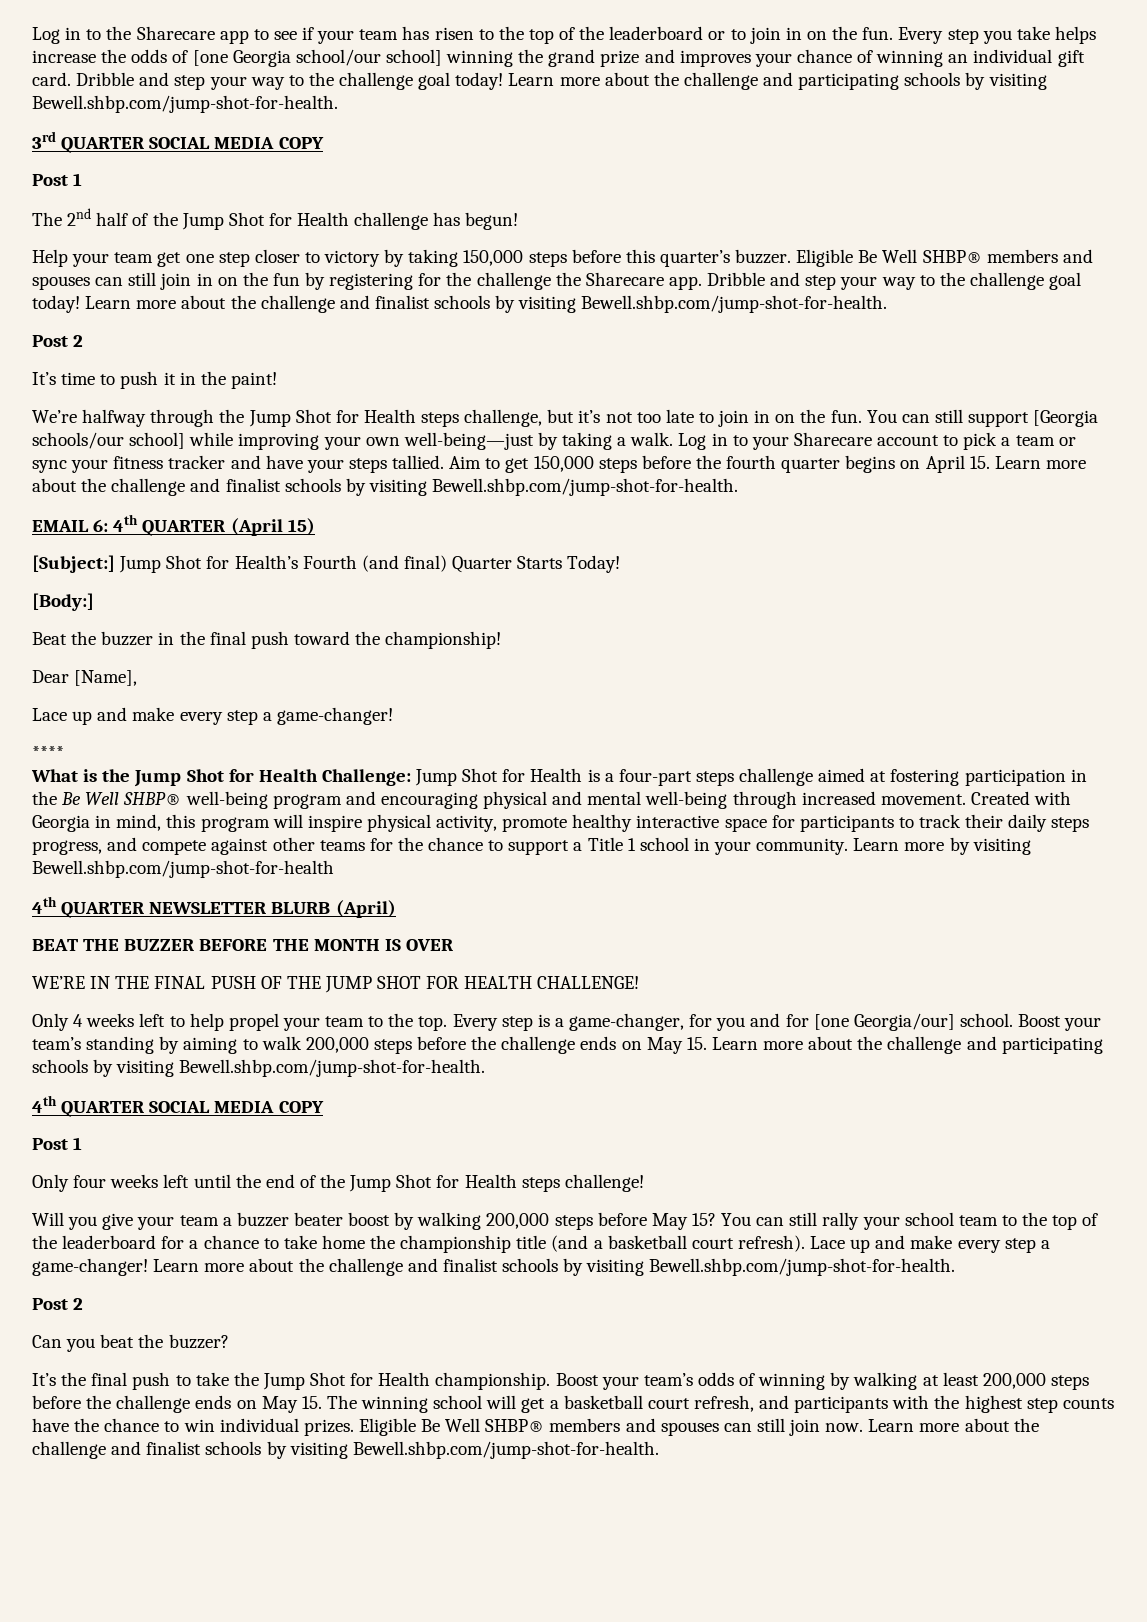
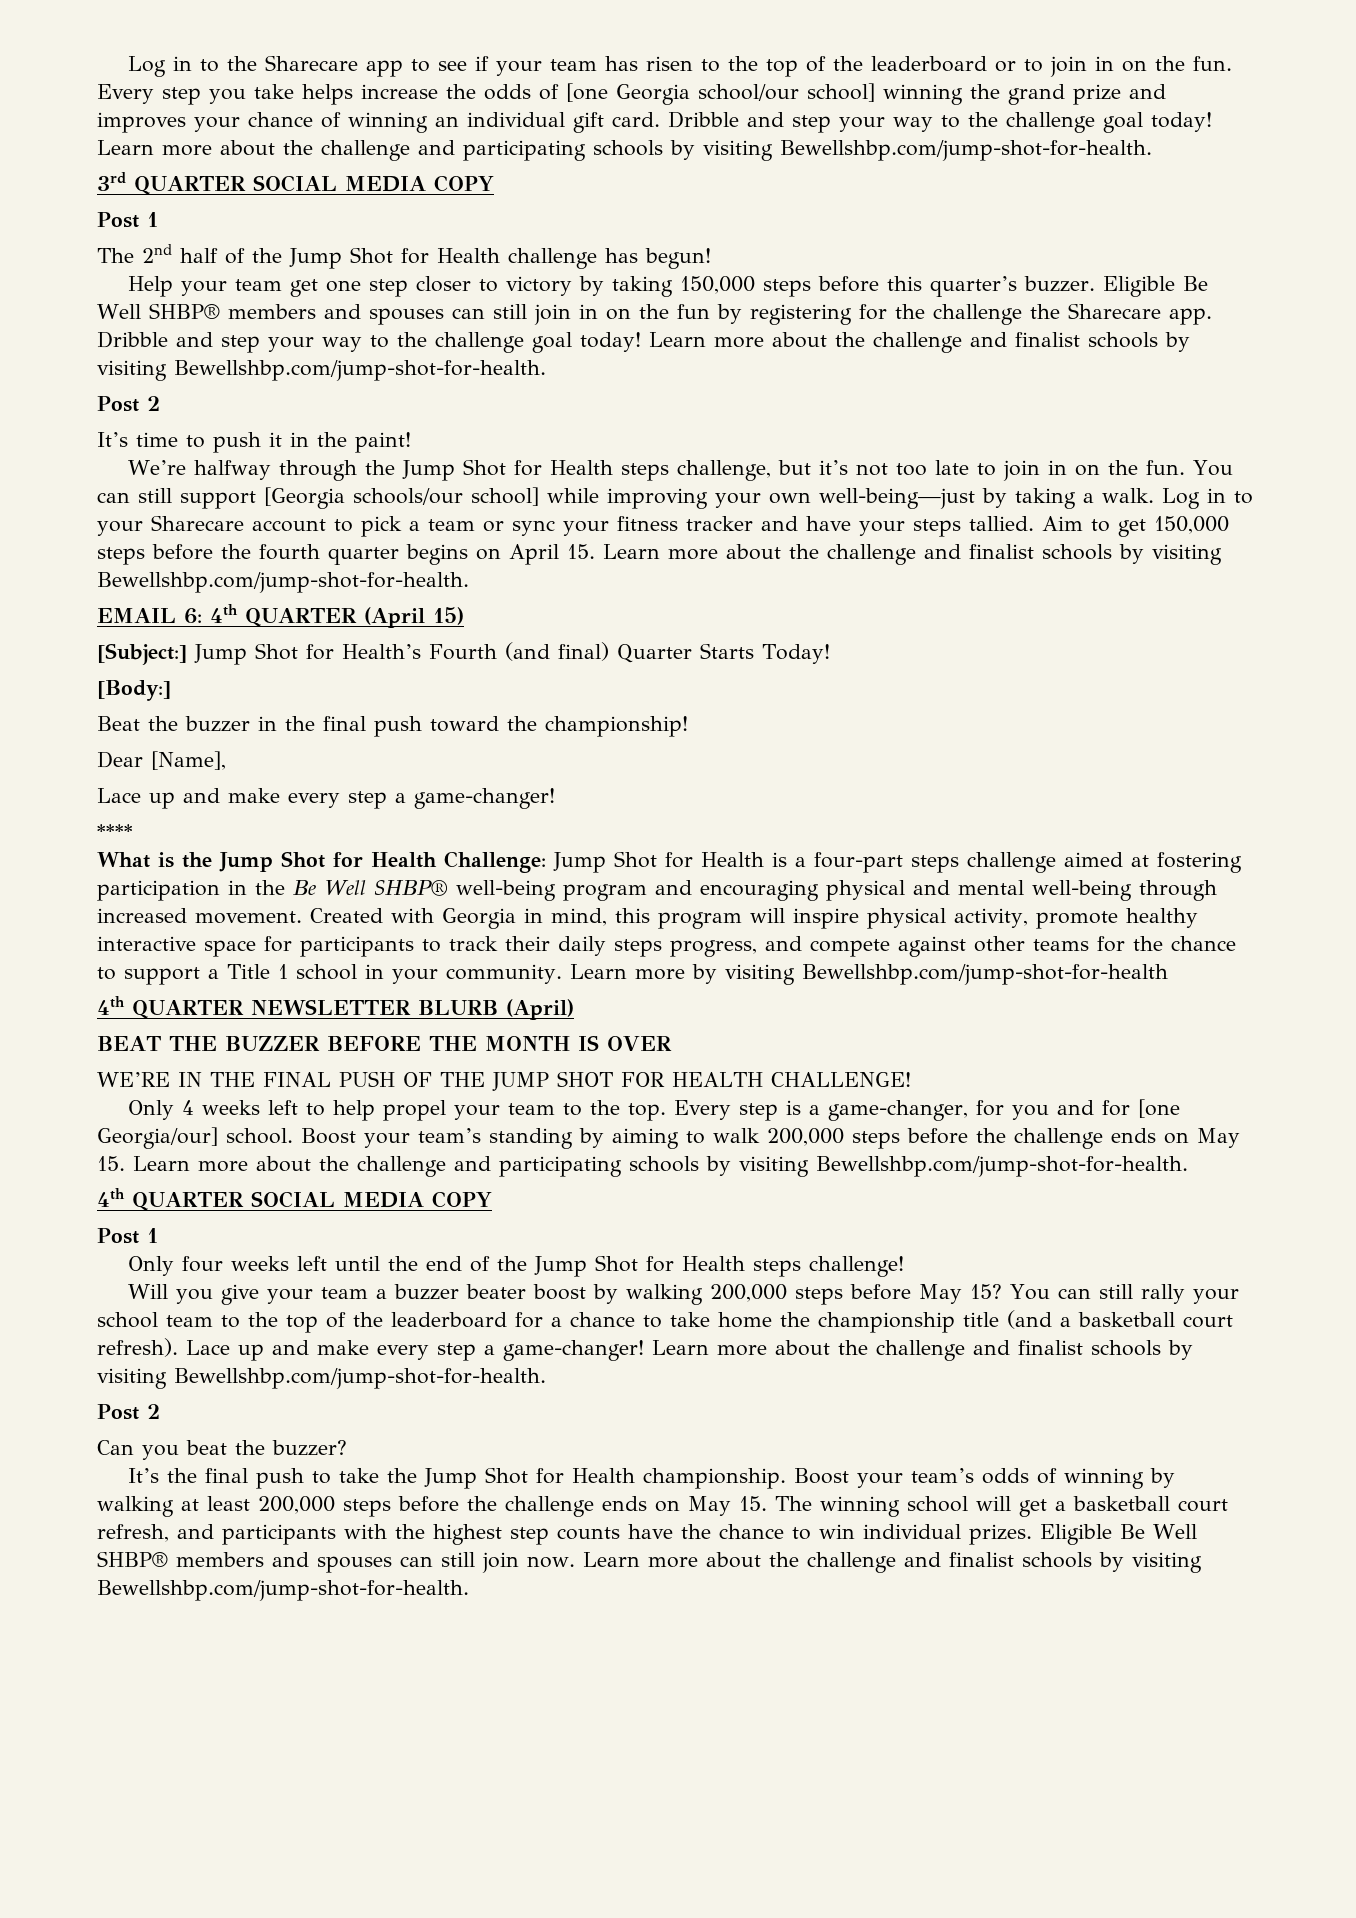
[32,95,338,113] Bewell.shbp.com/jump-shot-for-health. -> [780,140,1152,161] Bewellshbp.com/jump-shot-for-health.
[581,295,888,313] Bewell.shbp.com/jump-shot-for-health. -> [174,360,546,381] Bewellshbp.com/jump-shot-for-health.
[432,478,739,496] Bewell.shbp.com/jump-shot-for-health. -> [97,572,469,593] Bewellshbp.com/jump-shot-for-health.
[32,860,334,878] Bewell.shbp.com/jump-shot-for-health -> [801,964,1168,985] Bewellshbp.com/jump-shot-for-health
[179,1059,486,1077] Bewell.shbp.com/jump-shot-for-health. -> [816,1156,1188,1177] Bewellshbp.com/jump-shot-for-health.
[649,1258,956,1276] Bewell.shbp.com/jump-shot-for-health. -> [174,1368,546,1389] Bewellshbp.com/jump-shot-for-health.
[352,1441,659,1459] Bewell.shbp.com/jump-shot-for-health. -> [97,1580,469,1601] Bewellshbp.com/jump-shot-for-health.

